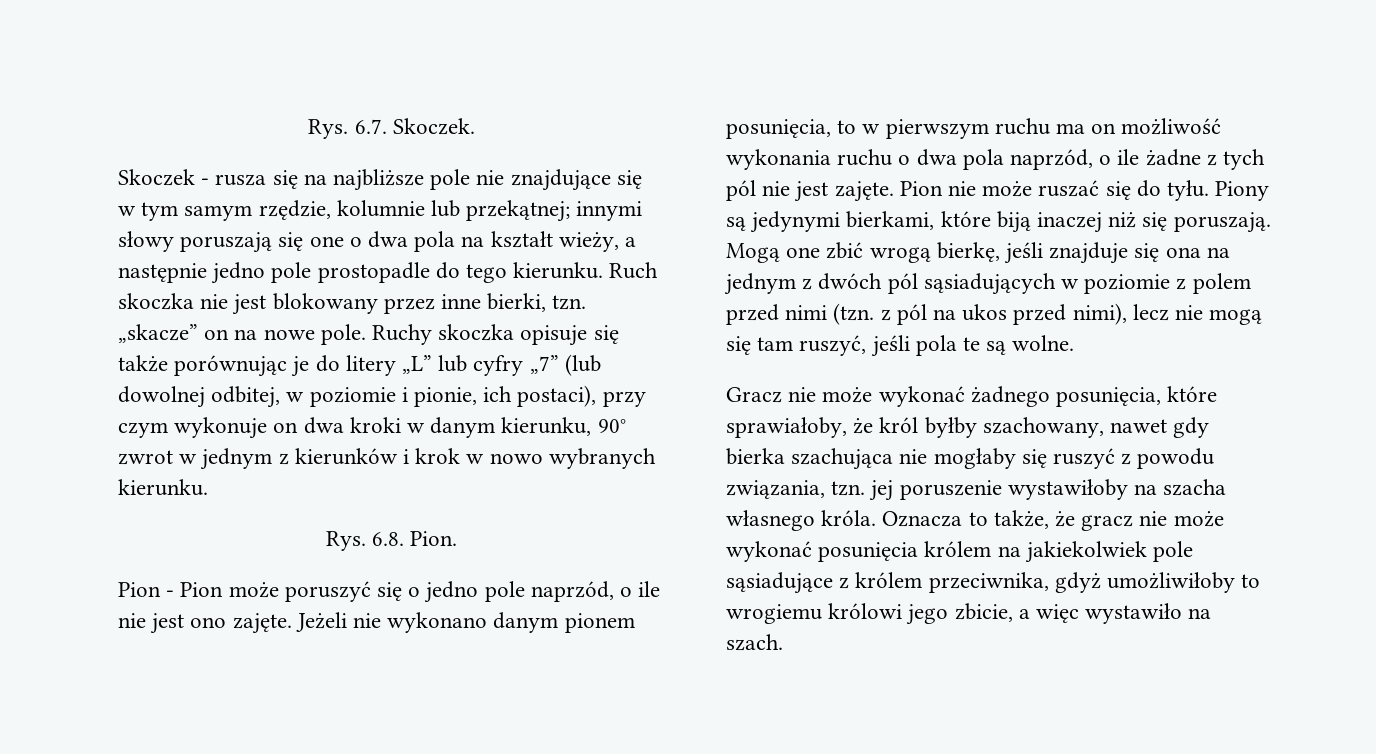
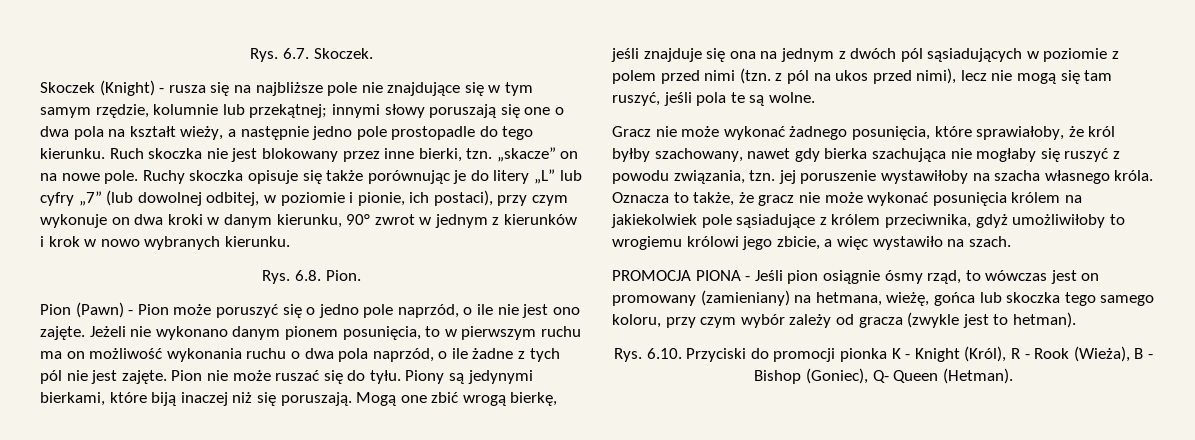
(195, 177) none -> [99,80,155,96] (Knight)
(161, 589) none -> [75,302,124,318] (Pawn)
(783, 642) none -> [612,270,1100,284] [612,290,1155,306] [612,312,1076,328] [614,346,1153,362] [754,368,1013,384] // PROMOCJA PIONA - Jeśli pion osiągnie ósmy rząd, to wówczas jest on promowany (zamieniany) na hetmana, wieżę, gońca lub skoczka tego samego koloru, przy czym wybór zależy od gracza (zwykle jest to hetman). // Rys. 6.10. Przyciski do promocji pionka K - Knight (Król), R - Rook (Wieża), B - Bishop (Goniec), Q- Queen (Hetman).

